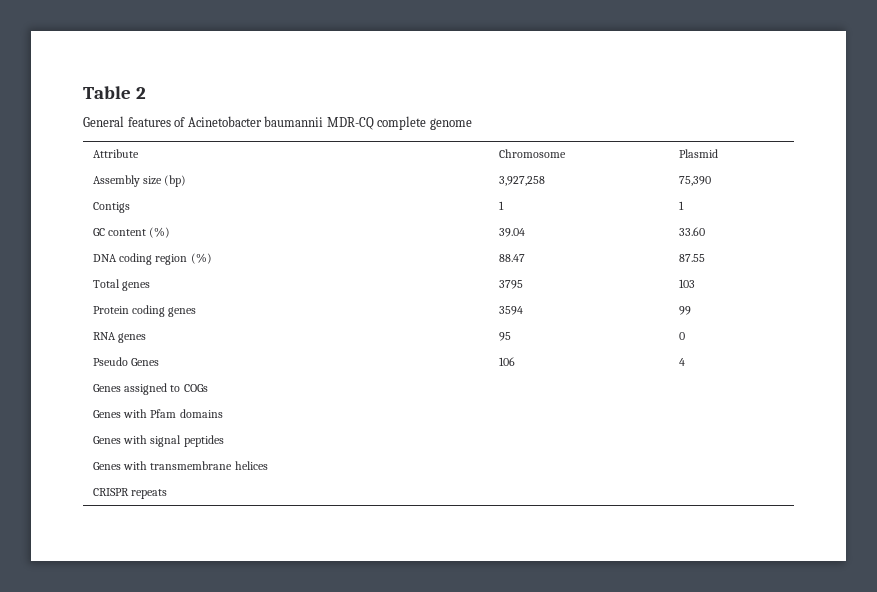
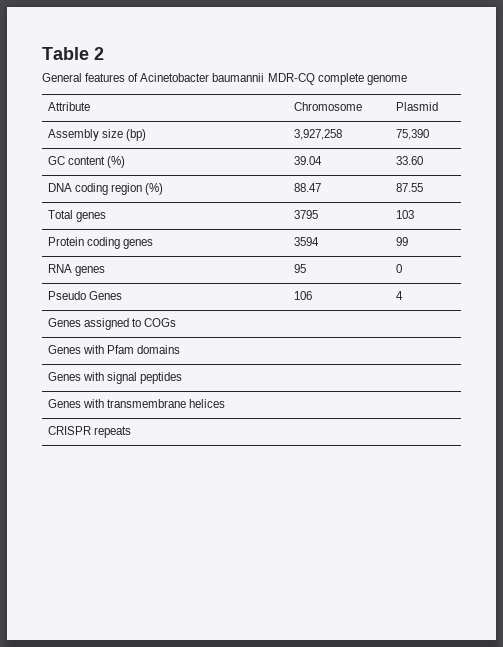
[93,202,131,213] [499,201,505,210] [679,201,685,210] // Contigs | 1 | 1 -> (429, 134) none

